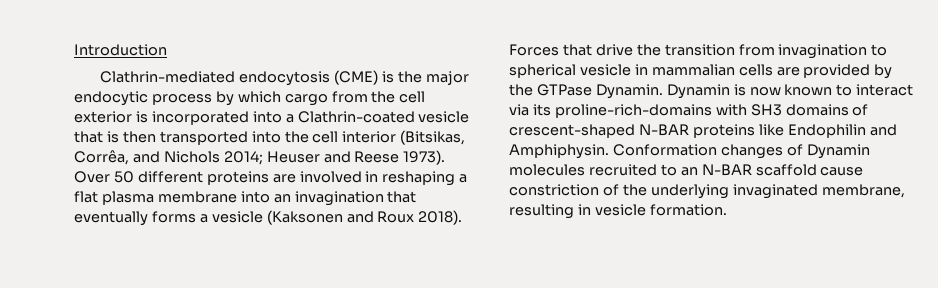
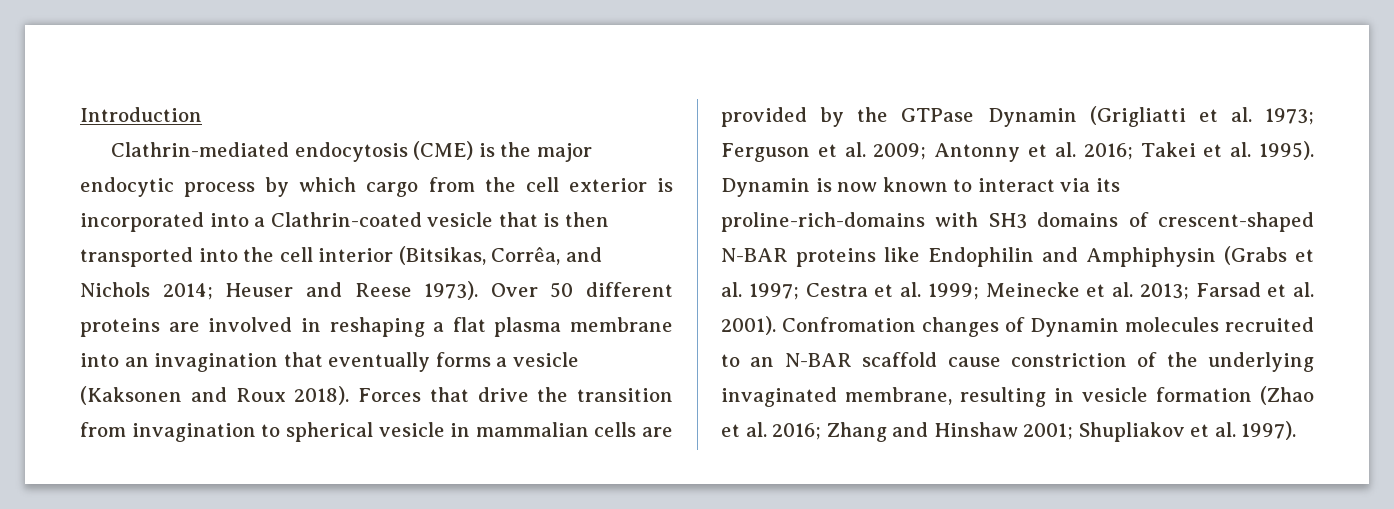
[595,84,663,99] Dynamin. -> [987,106,1314,127] [721,141,1314,162] Dynamin (Grigliatti et al. 1973; Ferguson et al. 2009; Antonny et al. 2016; Takei et al. 1995).
[509,144,717,159] Amphiphysin. Conformation -> [1086,246,1314,267] [721,282,1314,300] [721,316,916,335] Amphiphysin (Grabs et al. 1997; Cestra et al. 1999; Meinecke et al. 2013; Farsad et al. 2001). Confromation
[649,204,727,216] formation. -> [1156,386,1314,405] [721,421,1297,442] formation (Zhao et al. 2016; Zhang and Hinshaw 2001; Shupliakov et al. 1997).

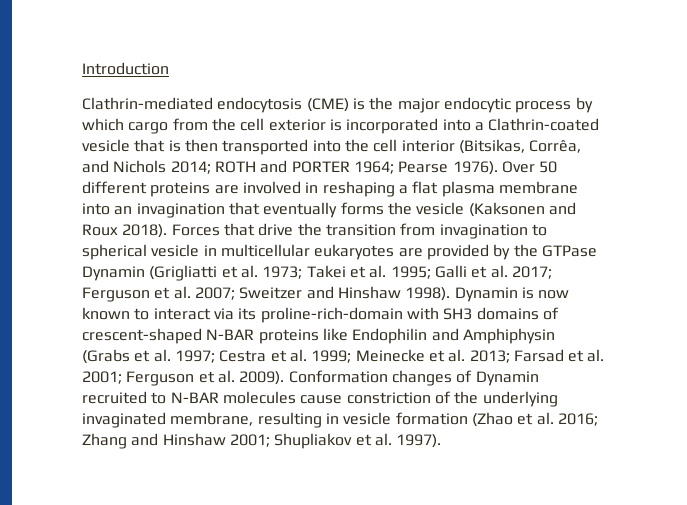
[225,281,479,300] Heuser and Reese 1973). -> [214,160,498,175] ROTH and PORTER 1964; Pearse 1976).
[496,357,508,367] a -> [387,202,412,215] the
[475,422,637,437] mammalian cells -> [220,244,395,260] multicellular eukaryotes
[721,141,1314,162] Ferguson et al. 2009; Antonny et al. 2016; Takei et al. 1995). -> [306,265,552,279] [82,286,451,302] Takei et al. 1995; Galli et al. 2017; Ferguson et al. 2007; Sweitzer and Hinshaw 1998).
[721,212,925,232] proline-rich-domains -> [260,307,403,323] proline-rich-domain
[721,316,916,335] 2001). Confromation -> [82,370,388,386] 2001; Ferguson et al. 2009). Conformation
[1125,317,1219,332] molecules -> (539, 378) none
[750,352,938,367] an N-BAR scaffold -> [170,391,296,404] N-BAR molecules

